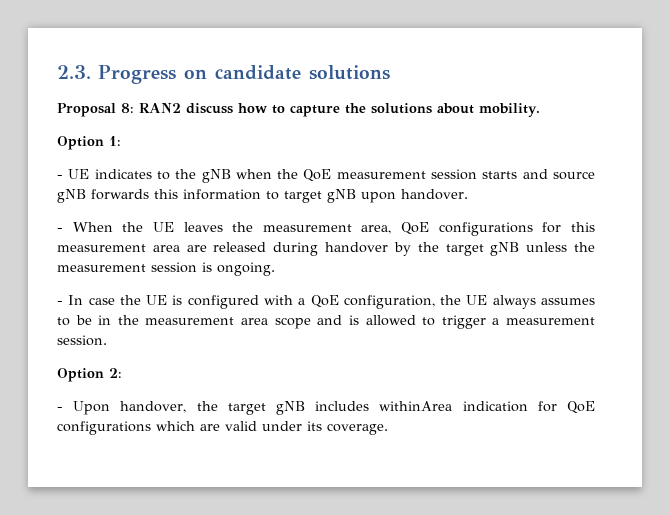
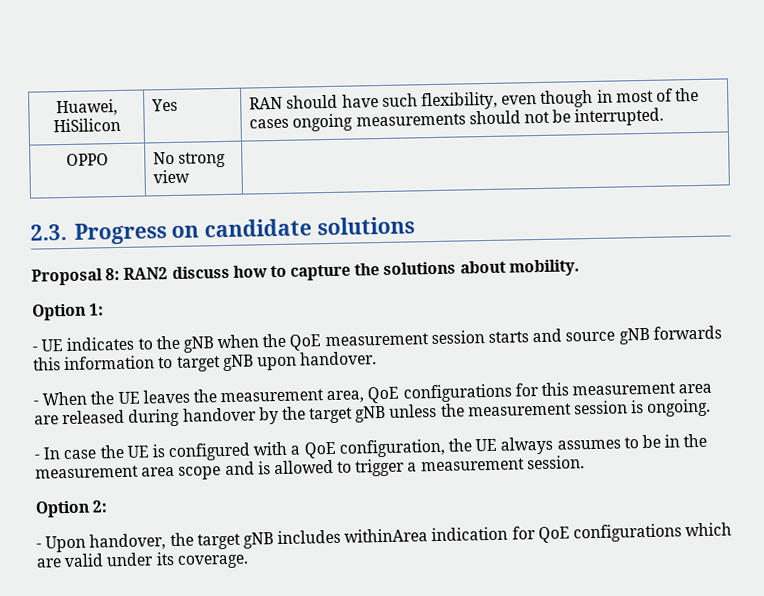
(57, 72) none -> [55,99,118,117] [52,117,121,133] [151,98,179,112] [249,87,700,111] [249,107,665,132] [66,153,109,166] [153,151,227,168] [153,169,191,184] Huawei, HiSilicon | Yes | RAN should have such flexibility, even though in most of the cases ongoing measurements should not be interrupted. // OPPO | No strong view | //

